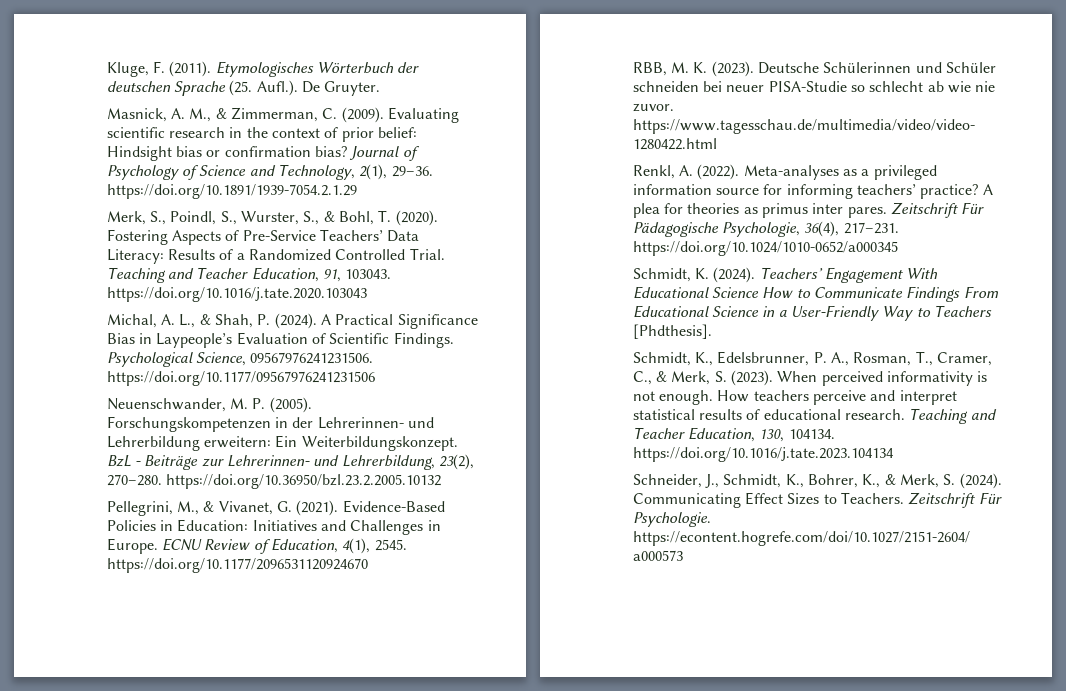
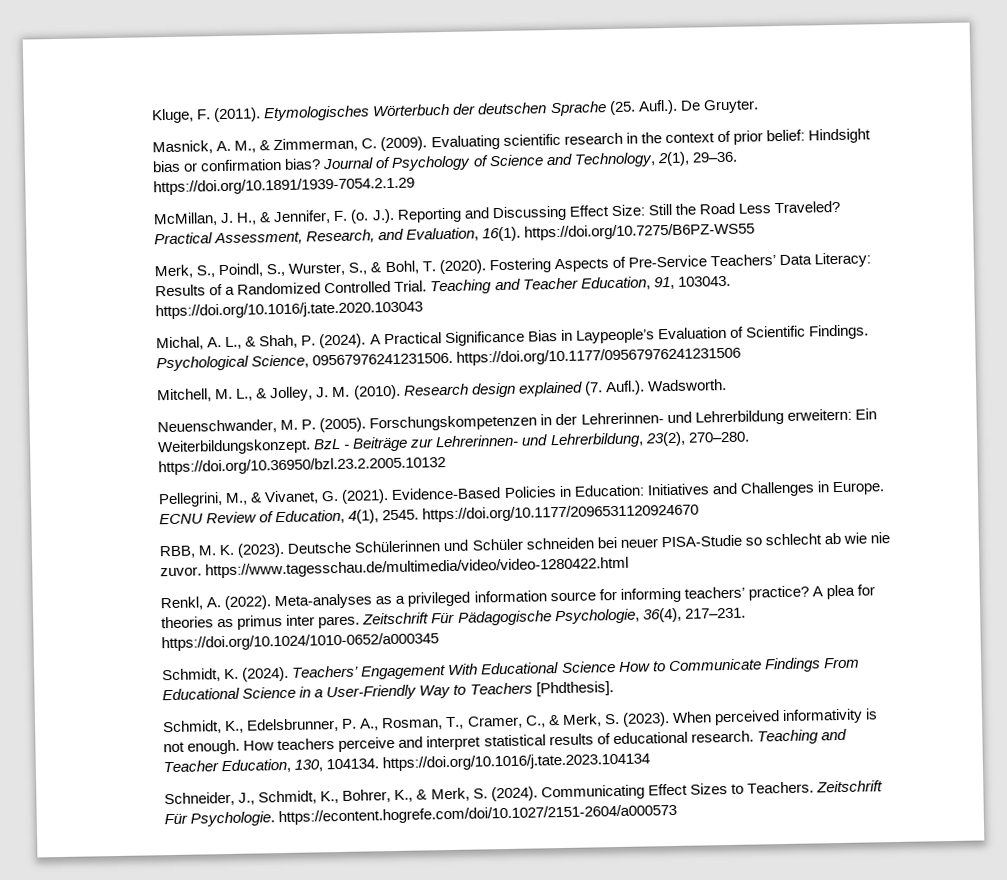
(357, 191) none -> [153,200,840,227] [154,222,756,246] // McMillan, J. H., & Jennifer, F. (o. J.). Reporting and Discussing Effect Size: Still the Road Less Traveled? Practical Assessment, Research, and Evaluation, 16(1). https://doi.org/10.7275/B6PZ-WS55
(375, 378) none -> [157,378,727,403] // Mitchell, M. L., & Jolley, J. M. (2010). Research design explained (7. Aufl.). Wadsworth.

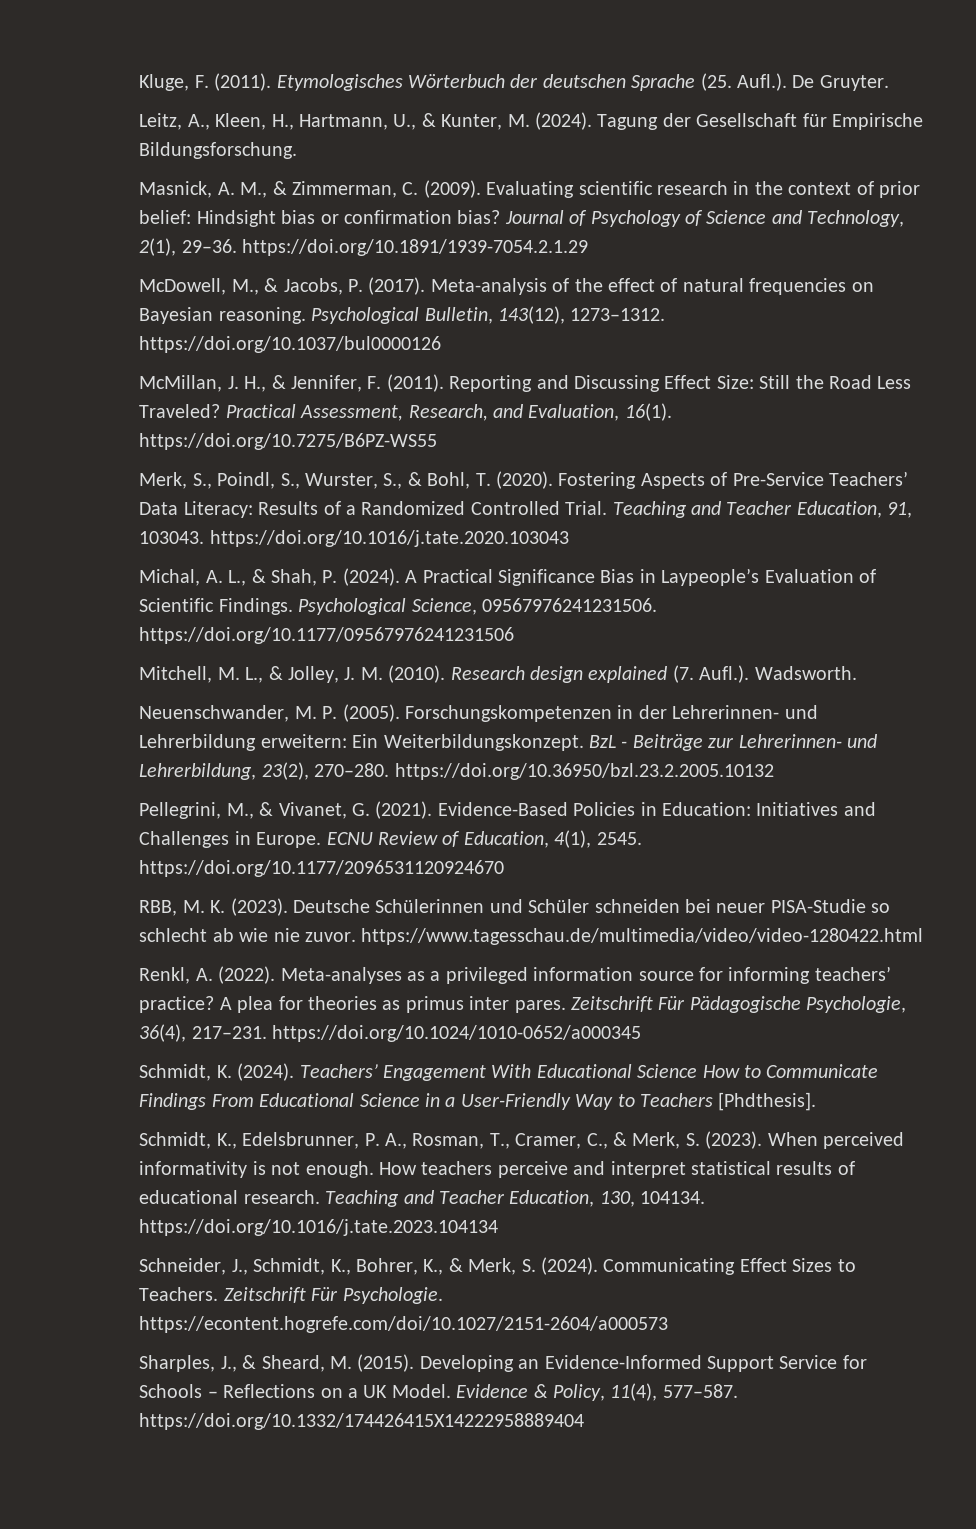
(759, 106) none -> [139,112,924,130] [139,142,298,159] // Leitz, A., Kleen, H., Hartmann, U., & Kunter, M. (2024). Tagung der Gesellschaft für Empirische Bildungsforschung.
(416, 186) none -> [139,277,874,295] [139,306,666,324] [139,336,442,353] // McDowell, M., & Jacobs, P. (2017). Meta-analysis of the effect of natural frequencies on Bayesian reasoning. Psychological Bulletin, 143(12), 1273–1312. https://doi.org/10.1037/bul0000126
[350,208,395,224] (o. J.). -> [386,374,444,392] (2011).
(678, 814) none -> [139,1354,867,1372] [139,1383,738,1401] [139,1413,585,1430] // Sharples, J., & Sheard, M. (2015). Developing an Evidence-Informed Support Service for Schools – Reflections on a UK Model. Evidence & Policy, 11(4), 577–587. https://doi.org/10.1332/174426415X14222958889404

